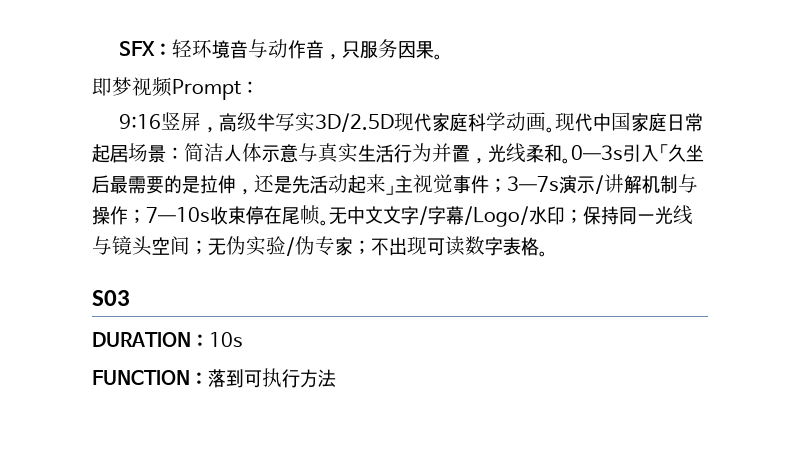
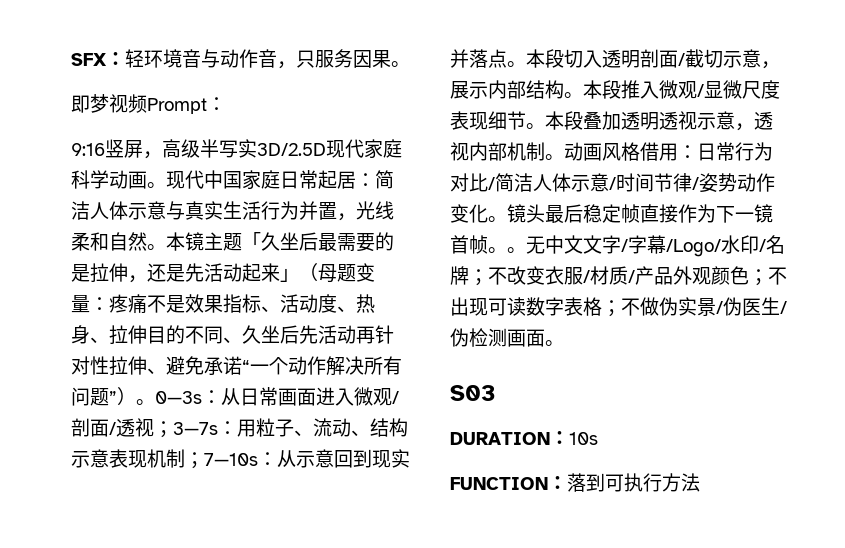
[128,143,166,163] 场景 -> (356, 180) none
[562,144,659,164] 。0—3s引入 -> [109,232,242,251] 自然。本镜主题
[395,174,698,194] [92,205,320,225] 主视觉事件；3—7s演示/讲解机制与操作；7—10s收束停在尾帧 -> [299,263,375,283] [71,294,375,314] [71,325,394,345] [71,356,402,376] [71,387,399,406] [71,418,408,438] [71,449,410,469] [450,49,780,69] [450,80,780,99] [450,111,773,131] [450,142,773,161] [450,173,775,192] [450,204,773,223] [450,235,507,254] （母题变量：疼痛不是效果指标、活动度、热身、拉伸目的不同、久坐后先活动再针对性拉伸、避免承诺“一个动作解决所有问题”）。0—3s：从日常画面进入微观/剖面/透视；3—7s：用粒子、流动、结构示意表现机制；7—10s：从示意回到现实并落点。本段切入透明剖面/截切示意，展示内部结构。本段推入微观/显微尺度表现细节。本段叠加透明透视示意，透视内部机制。动画风格借用：日常行为对比/简洁人体示意/时间节律/姿势动作变化。镜头最后稳定帧直接作为下一镜首帧。
[565,205,693,225] [92,236,353,256] ；保持同一光线与镜头空间；无伪实验/伪专家 -> [759,235,785,254] [450,266,749,286] /名牌；不改变衣服/材质/产品外观颜色
(539, 246) none -> [602,297,787,317] [450,328,545,347] ；不做伪实景/伪医生/伪检测画面

